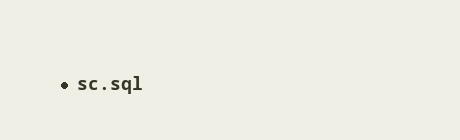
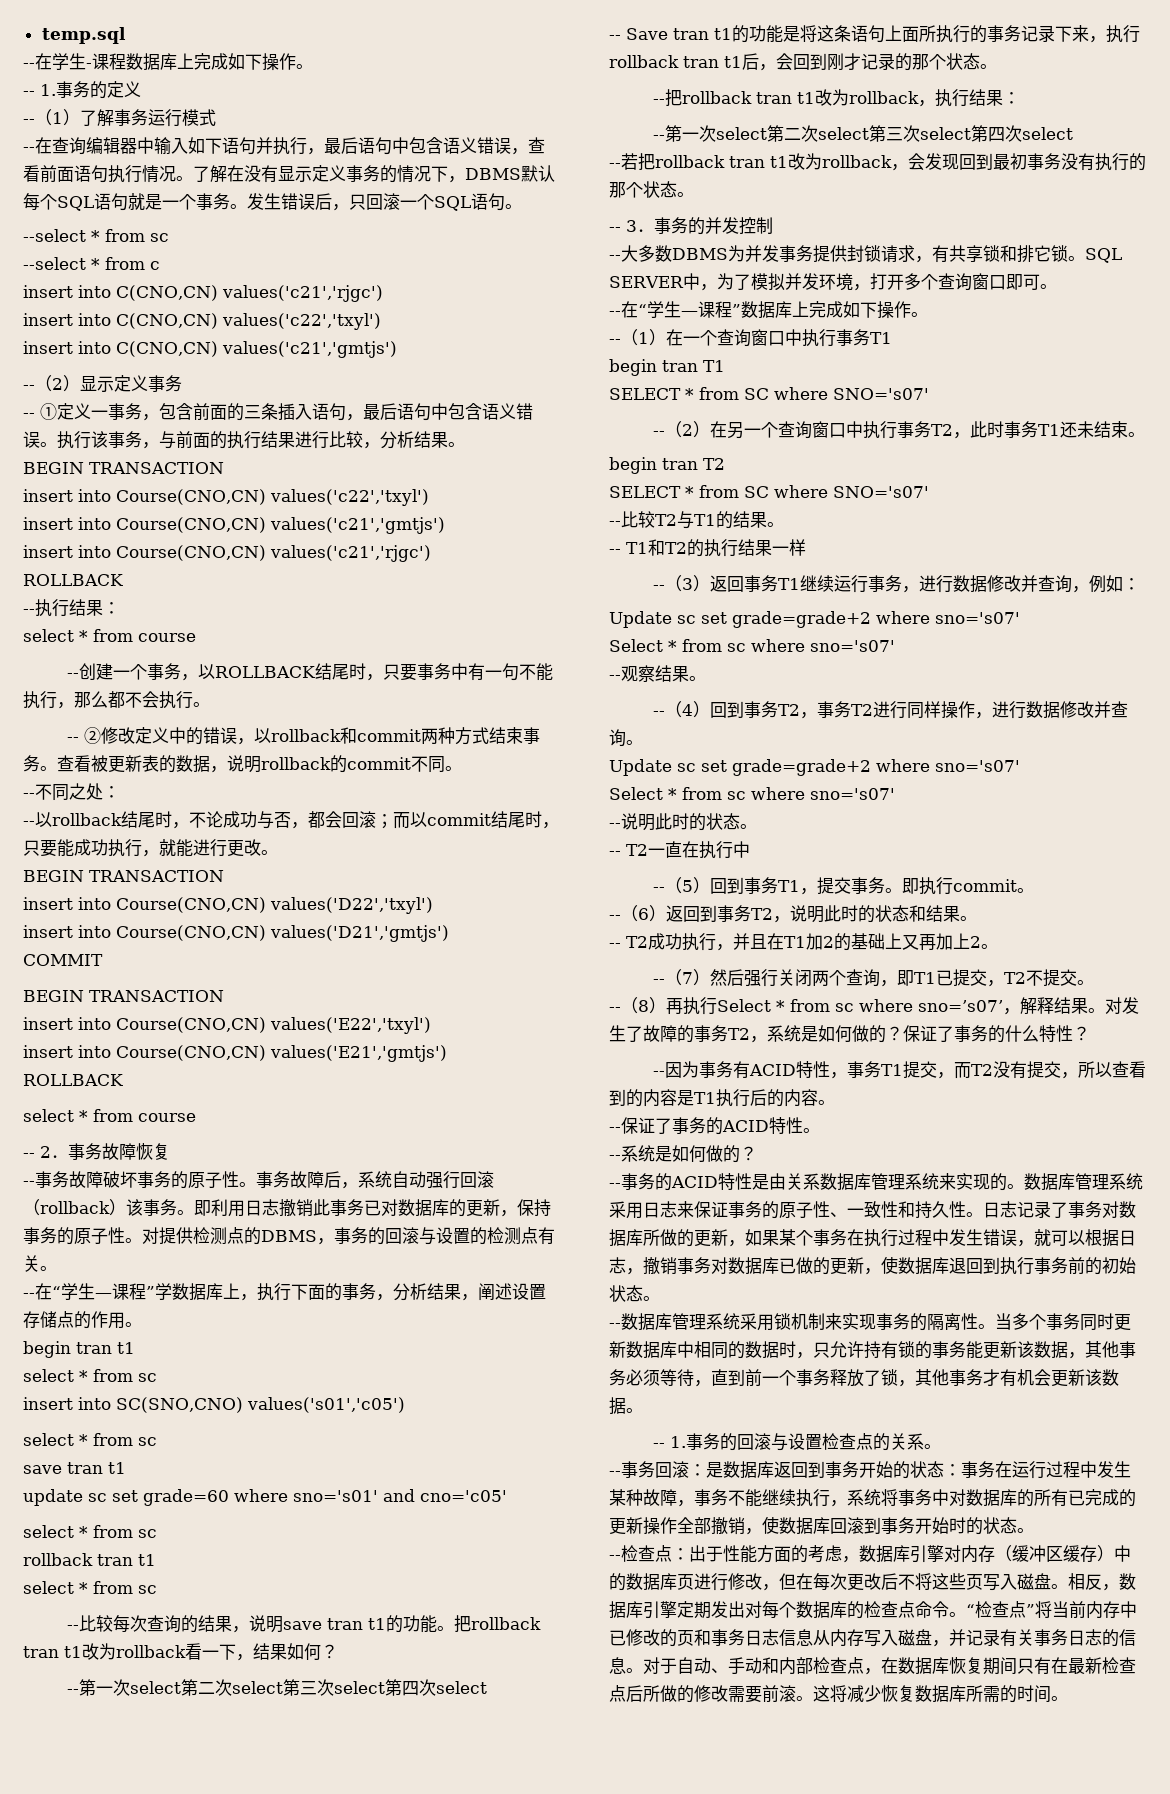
[76,76,143,94] sc.sql -> [41,27,126,44] [23,53,313,71] [23,81,141,99] [23,109,216,127] [23,137,545,155] [23,165,555,183] [23,193,522,211] [23,229,169,242] [23,257,160,270] [23,285,383,302] [23,313,381,330] [23,341,397,358] [23,375,182,392] [23,403,533,421] [23,431,465,449] [23,462,224,474] [23,489,429,506] [23,517,445,534] [23,545,431,562] [23,574,123,586] [23,599,120,617] [23,629,196,642] [66,663,553,681] [23,691,210,709] [66,727,540,745] [23,755,462,773] [23,783,120,801] [23,811,559,829] [23,839,278,857] [23,870,224,882] [23,897,433,914] [23,925,449,942] [23,954,103,966] [23,990,224,1002] [23,1017,431,1034] [23,1045,447,1062] [23,1074,123,1086] [23,1109,196,1122] [23,1143,170,1160] [23,1171,494,1189] [23,1199,551,1217] [23,1227,555,1245] [23,1255,57,1272] [23,1283,546,1301] [23,1311,142,1329] [23,1341,135,1358] [23,1369,157,1382] [23,1397,405,1413] [23,1433,157,1446] [23,1462,126,1474] [23,1489,507,1506] [23,1525,157,1538] [23,1553,156,1566] [23,1581,157,1594] [66,1615,541,1633] [23,1643,338,1661] [66,1679,487,1696] [609,25,1140,43] [609,53,997,71] [652,89,1020,107] [652,125,1073,142] [609,153,1146,171] [609,181,694,198] [609,217,773,235] [609,245,1122,263] [609,273,1057,291] [609,301,928,319] [609,329,892,347] [609,359,725,376] [609,387,929,400] [652,421,1145,439] [609,457,725,474] [609,485,929,498] [609,511,784,529] [609,539,806,557] [652,575,1140,593] [609,611,1020,628] [609,639,895,652] [609,665,706,683] [652,701,1128,719] [609,729,643,747] [609,759,1020,776] [609,787,895,800] [609,813,757,831] [609,841,750,859] [652,877,1034,895] [609,905,977,923] [609,933,998,951] [652,969,1094,987] [609,997,1139,1015] [609,1025,1090,1043] [652,1061,1146,1079] [609,1089,835,1107] [609,1117,820,1135] [609,1145,757,1163] [609,1173,1143,1191] [609,1201,1136,1219] [609,1229,1136,1247] [609,1256,1136,1275] [609,1285,660,1302] [609,1313,1131,1331] [609,1341,1136,1359] [609,1369,1119,1387] [609,1397,643,1415] [652,1433,941,1451] [609,1461,1131,1479] [609,1489,1136,1507] [609,1516,1034,1535] [609,1545,1131,1563] [609,1573,1136,1591] [609,1601,1137,1619] [609,1629,1136,1647] [609,1657,1136,1675] [609,1685,1068,1703] temp.sql // --在学生-课程数据库上完成如下操作。 // -- 1.事务的定义 // --（1）了解事务运行模式 // --在查询编辑器中输入如下语句并执行，最后语句中包含语义错误，查看前面语句执行情况。了解在没有显示定义事务的情况下，DBMS默认每个SQL语句就是一个事务。发生错误后，只回滚一个SQL语句。 // --select * from sc // --select * from c // insert into C(CNO,CN) values('c21','rjgc') // insert into C(CNO,CN) values('c22','txyl') // insert into C(CNO,CN) values('c21','gmtjs') // --（2）显示定义事务 // -- ①定义一事务，包含前面的三条插入语句，最后语句中包含语义错误。执行该事务，与前面的执行结果进行比较，分析结果。 // BEGIN TRANSACTION // insert into Course(CNO,CN) values('c22','txyl') // insert into Course(CNO,CN) values('c21','gmtjs') // insert into Course(CNO,CN) values('c21','rjgc') // ROLLBACK // --执行结果： // select * from course // --创建一个事务，以ROLLBACK结尾时，只要事务中有一句不能执行，那么都不会执行。 // -- ②修改定义中的错误，以rollback和commit两种方式结束事务。查看被更新表的数据，说明rollback的commit不同。 // --不同之处： // --以rollback结尾时，不论成功与否，都会回滚；而以commit结尾时，只要能成功执行，就能进行更改。 // BEGIN TRANSACTION // insert into Course(CNO,CN) values('D22','txyl') // insert into Course(CNO,CN) values('D21','gmtjs') // COMMIT // BEGIN TRANSACTION // insert into Course(CNO,CN) values('E22','txyl') // insert into Course(CNO,CN) values('E21','gmtjs') // ROLLBACK // select * from course // -- 2．事务故障恢复 // --事务故障破坏事务的原子性。事务故障后，系统自动强行回滚（rollback）该事务。即利用日志撤销此事务已对数据库的更新，保持事务的原子性。对提供检测点的DBMS，事务的回滚与设置的检测点有关。 // --在“学生—课程”学数据库上，执行下面的事务，分析结果，阐述设置存储点的作用。 // begin tran t1 // select * from sc // insert into SC(SNO,CNO) values('s01','c05') // select * from sc // save tran t1 // update sc set grade=60 where sno='s01' and cno='c05' // select * from sc // rollback tran t1 // select * from sc // --比较每次查询的结果，说明save tran t1的功能。把rollback tran t1改为rollback看一下，结果如何？ // --第一次select第二次select第三次select第四次select // -- Save tran t1的功能是将这条语句上面所执行的事务记录下来，执行rollback tran t1后，会回到刚才记录的那个状态。 // --把rollback tran t1改为rollback，执行结果： // --第一次select第二次select第三次select第四次select // --若把rollback tran t1改为rollback，会发现回到最初事务没有执行的那个状态。 // -- 3．事务的并发控制 // --大多数DBMS为并发事务提供封锁请求，有共享锁和排它锁。SQL SERVER中，为了模拟并发环境，打开多个查询窗口即可。 // --在“学生—课程”数据库上完成如下操作。 // --（1）在一个查询窗口中执行事务T1 // begin tran T1 // SELECT * from SC where SNO='s07' // --（2）在另一个查询窗口中执行事务T2，此时事务T1还未结束。 // begin tran T2 // SELECT * from SC where SNO='s07' // --比较T2与T1的结果。 // -- T1和T2的执行结果一样 // --（3）返回事务T1继续运行事务，进行数据修改并查询，例如： // Update sc set grade=grade+2 where sno='s07' // Select * from sc where sno='s07' // --观察结果。 // --（4）回到事务T2，事务T2进行同样操作，进行数据修改并查询。 // Update sc set grade=grade+2 where sno='s07' // Select * from sc where sno='s07' // --说明此时的状态。 // -- T2一直在执行中 // --（5）回到事务T1，提交事务。即执行commit。 // --（6）返回到事务T2，说明此时的状态和结果。 // -- T2成功执行，并且在T1加2的基础上又再加上2。 // --（7）然后强行关闭两个查询，即T1已提交，T2不提交。 // --（8）再执行Select * from sc where sno=’s07’，解释结果。对发生了故障的事务T2，系统是如何做的？保证了事务的什么特性？ // --因为事务有ACID特性，事务T1提交，而T2没有提交，所以查看到的内容是T1执行后的内容。 // --保证了事务的ACID特性。 // --系统是如何做的？ // --事务的ACID特性是由关系数据库管理系统来实现的。数据库管理系统采用日志来保证事务的原子性、一致性和持久性。日志记录了事务对数据库所做的更新，如果某个事务在执行过程中发生错误，就可以根据日志，撤销事务对数据库已做的更新，使数据库退回到执行事务前的初始状态。 // --数据库管理系统采用锁机制来实现事务的隔离性。当多个事务同时更新数据库中相同的数据时，只允许持有锁的事务能更新该数据，其他事务必须等待，直到前一个事务释放了锁，其他事务才有机会更新该数据。 // -- 1.事务的回滚与设置检查点的关系。 // --事务回滚：是数据库返回到事务开始的状态：事务在运行过程中发生某种故障，事务不能继续执行，系统将事务中对数据库的所有已完成的更新操作全部撤销，使数据库回滚到事务开始时的状态。 // --检查点：出于性能方面的考虑，数据库引擎对内存（缓冲区缓存）中的数据库页进行修改，但在每次更改后不将这些页写入磁盘。相反，数据库引擎定期发出对每个数据库的检查点命令。“检查点”将当前内存中已修改的页和事务日志信息从内存写入磁盘，并记录有关事务日志的信息。对于自动、手动和内部检查点，在数据库恢复期间只有在最新检查点后所做的修改需要前滚。这将减少恢复数据库所需的时间。

